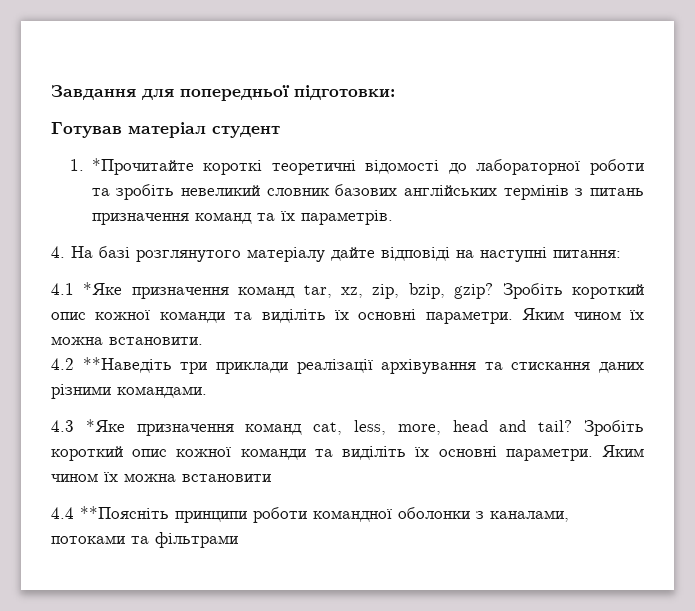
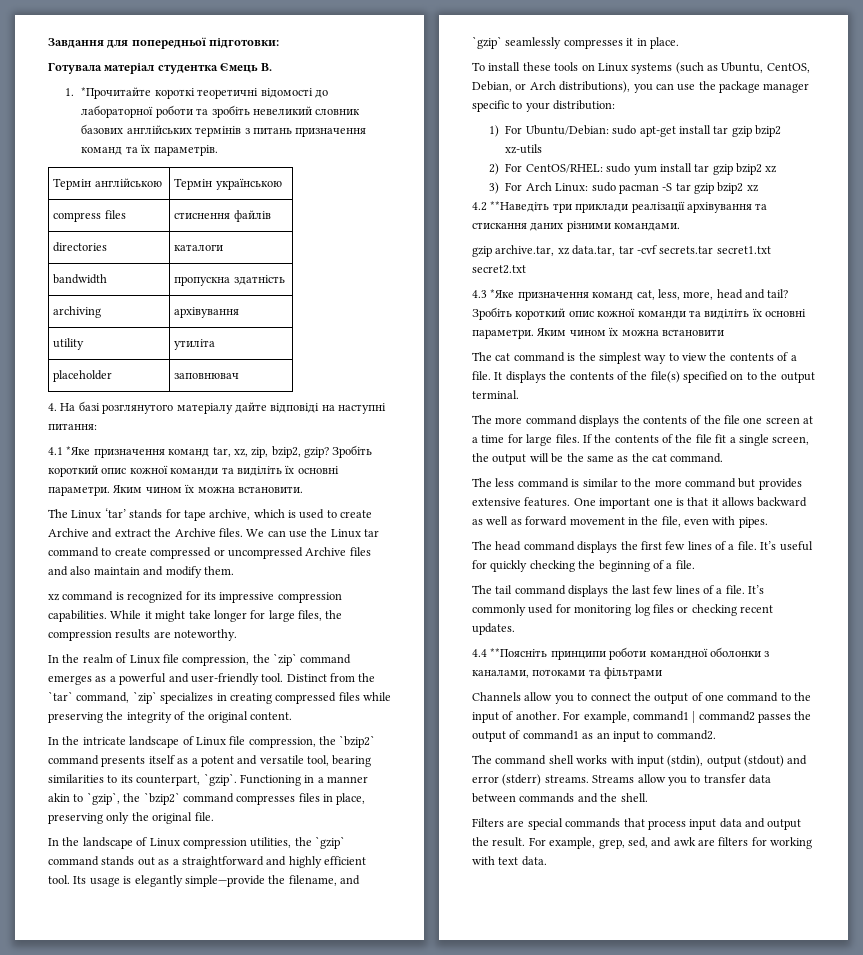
[51,122,280,138] Готував матеріал студент -> [48,62,272,74] Готувала матеріал студентка Ємець В.
(393, 217) none -> [53,178,162,190] [174,178,282,190] [53,210,126,222] [174,210,271,222] [53,242,108,252] [174,244,224,251] [53,274,108,284] [174,275,285,286] [53,306,102,318] [174,307,240,318] [53,338,85,350] [174,339,216,350] [53,370,113,382] [174,373,240,379] // Термін англійською | Термін українською // compress files | стиснення файлів // directories | каталоги // bandwidth | пропускна здатність // archiving | архівування // utility | утиліта // placeholder | заповнювач
[408,283,445,299] bzip, -> [271,446,301,458] bzip2,
(203, 341) none -> [48,508,373,521] [48,528,380,538] [48,547,371,559] [48,566,234,578] [48,591,342,603] [48,610,343,622] [48,629,238,641] [48,653,352,666] [48,673,376,685] [48,691,391,704] [48,711,293,723] [48,735,376,748] [48,755,372,767] [48,773,368,786] [48,792,366,805] [48,812,214,824] [48,836,345,849] [48,856,366,868] [48,875,360,887] [472,36,679,49] [472,62,810,74] [472,81,810,93] [472,100,616,112] [488,125,782,137] [505,144,543,154] [488,163,778,175] [488,182,759,194] // The Linux ‘tar’ stands for tape archive, which is used to create Archive and extract the Archive files. We can use the Linux tar command to create compressed or uncompressed Archive files and also maintain and modify them. // xz command is recognized for its impressive compression capabilities. While it might take longer for large files, the compression results are noteworthy. // In the realm of Linux file compression, the `zip` command emerges as a powerful and user-friendly tool. Distinct from the `tar` command, `zip` specializes in creating compressed files while preserving the integrity of the original content. // In the intricate landscape of Linux file compression, the `bzip2` command presents itself as a potent and versatile tool, bearing similarities to its counterpart, `gzip`. Functioning in a manner akin to `gzip`, the `bzip2` command compresses files in place, preserving only the original file. // In the landscape of Linux compression utilities, the `gzip` command stands out as a straightforward and highly efficient tool. Its usage is elegantly simple—provide the filename, and `gzip` seamlessly compresses it in place. // To install these tools on Linux systems (such as Ubuntu, CentOS, Debian, or Arch distributions), you can use the package manager specific to your distribution: // 1) For Ubuntu/Debian: sudo apt-get install tar gzip bzip2 xz-utils // 2) For CentOS/RHEL: sudo yum install tar gzip bzip2 xz // 3) For Arch Linux: sudo pacman -S tar gzip bzip2 xz
(207, 392) none -> [472,245,771,257] [472,265,526,274] // gzip archive.tar, xz data.tar, tar -cvf secrets.tar secret1.txt secret2.txt
(271, 478) none -> [472,352,797,364] [472,371,815,383] [472,390,519,399] [472,415,814,427] [472,434,810,446] [472,453,724,465] [472,478,802,490] [472,497,808,509] [472,516,768,528] [472,541,813,553] [472,560,695,572] [472,585,765,597] [472,604,773,616] [472,623,515,635] // The cat command is the simplest way to view the contents of a file. It displays the contents of the file(s) specified on to the output terminal. // The more command displays the contents of the file one screen at a time for large files. If the contents of the file fit a single screen, the output will be the same as the cat command. // The less command is similar to the more command but provides extensive features. One important one is that it allows backward as well as forward movement in the file, even with pipes. // The head command displays the first few lines of a file. It’s useful for quickly checking the beginning of a file. // The tail command displays the last few lines of a file. It’s commonly used for monitoring log files or checking recent updates.
(238, 540) none -> [472,692,812,704] [472,711,812,723] [472,730,716,742] [472,755,808,767] [472,774,771,786] [472,793,648,803] [472,818,802,830] [472,837,813,849] [472,856,547,866] // Channels allow you to connect the output of one command to the input of another. For example, command1 | command2 passes the output of command1 as an input to command2. // The command shell works with input (stdin), output (stdout) and error (stderr) streams. Streams allow you to transfer data between commands and the shell. // Filters are special commands that process input data and output the result. For example, grep, sed, and awk are filters for working with text data.

